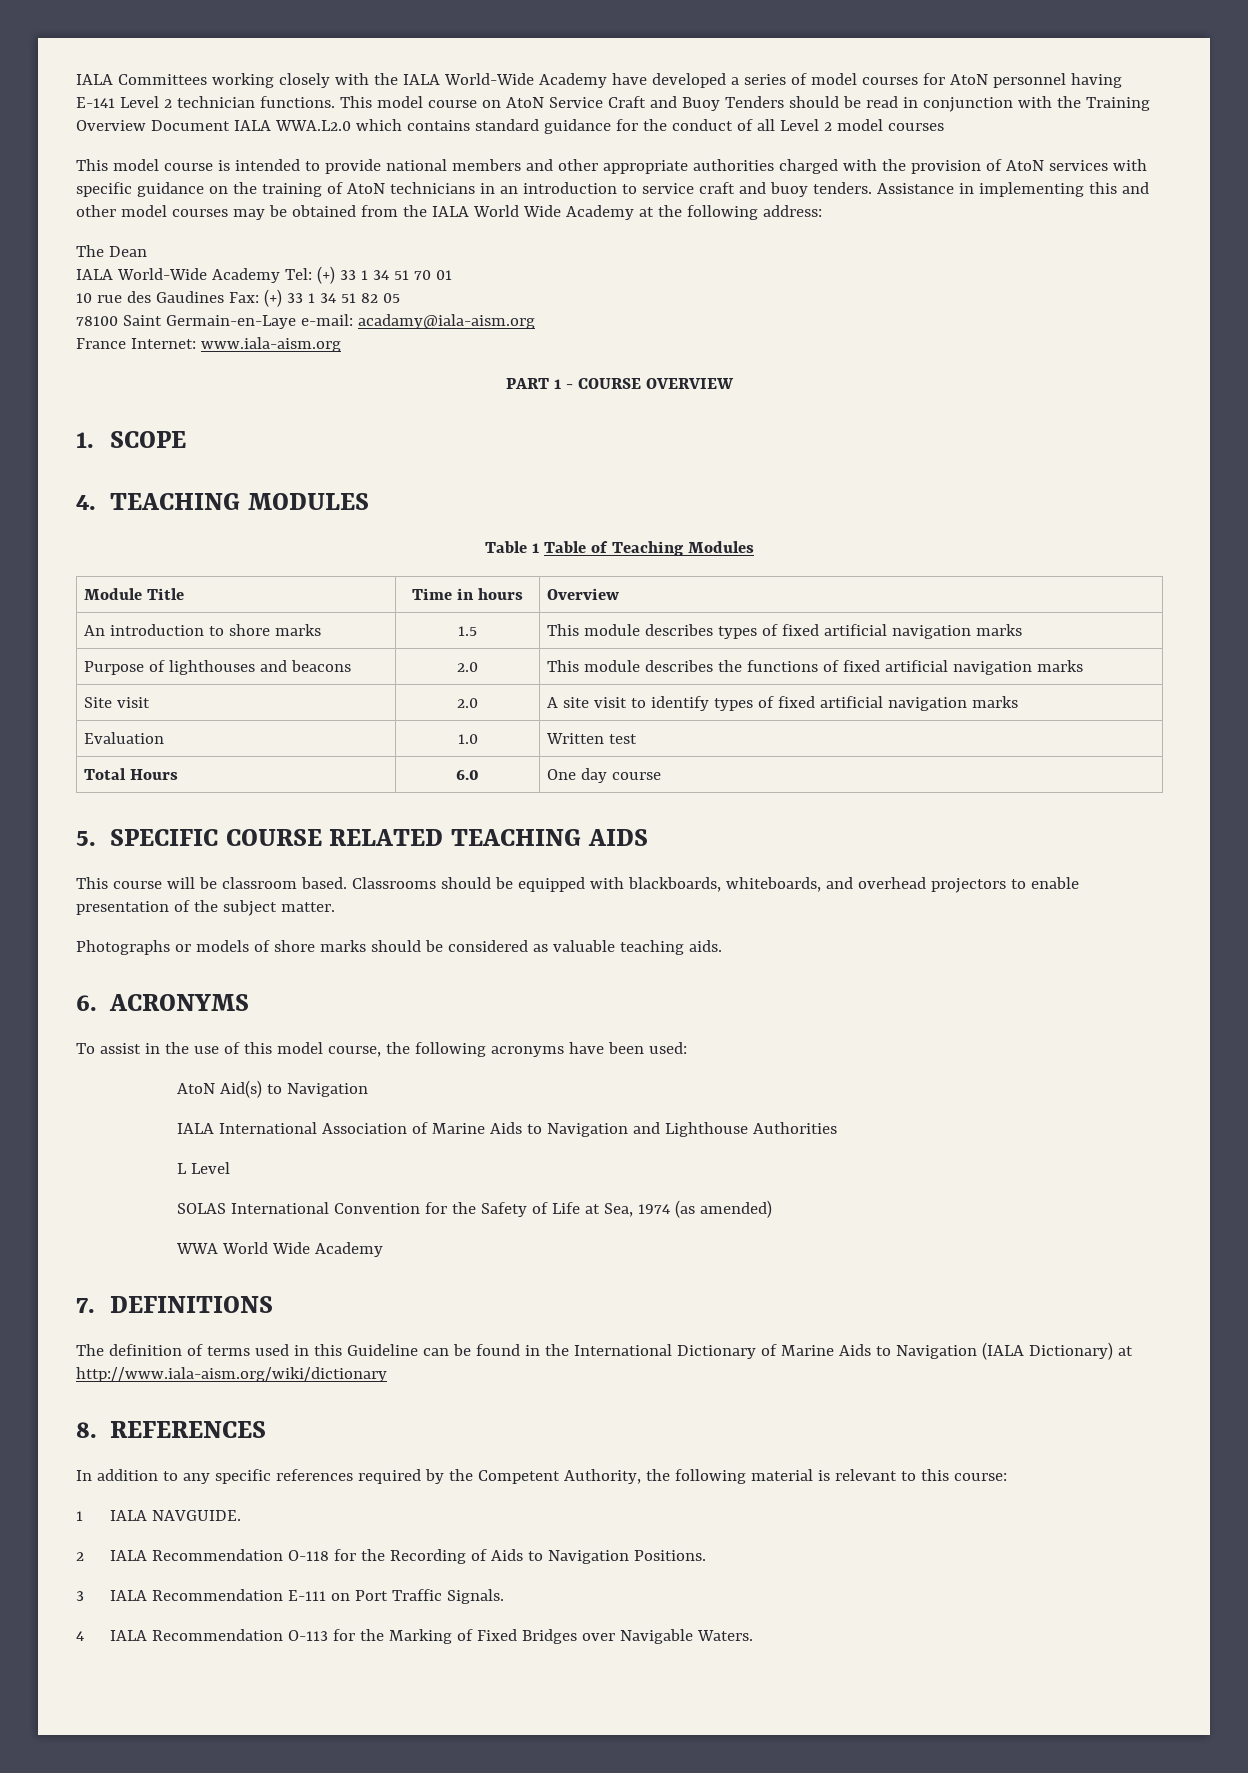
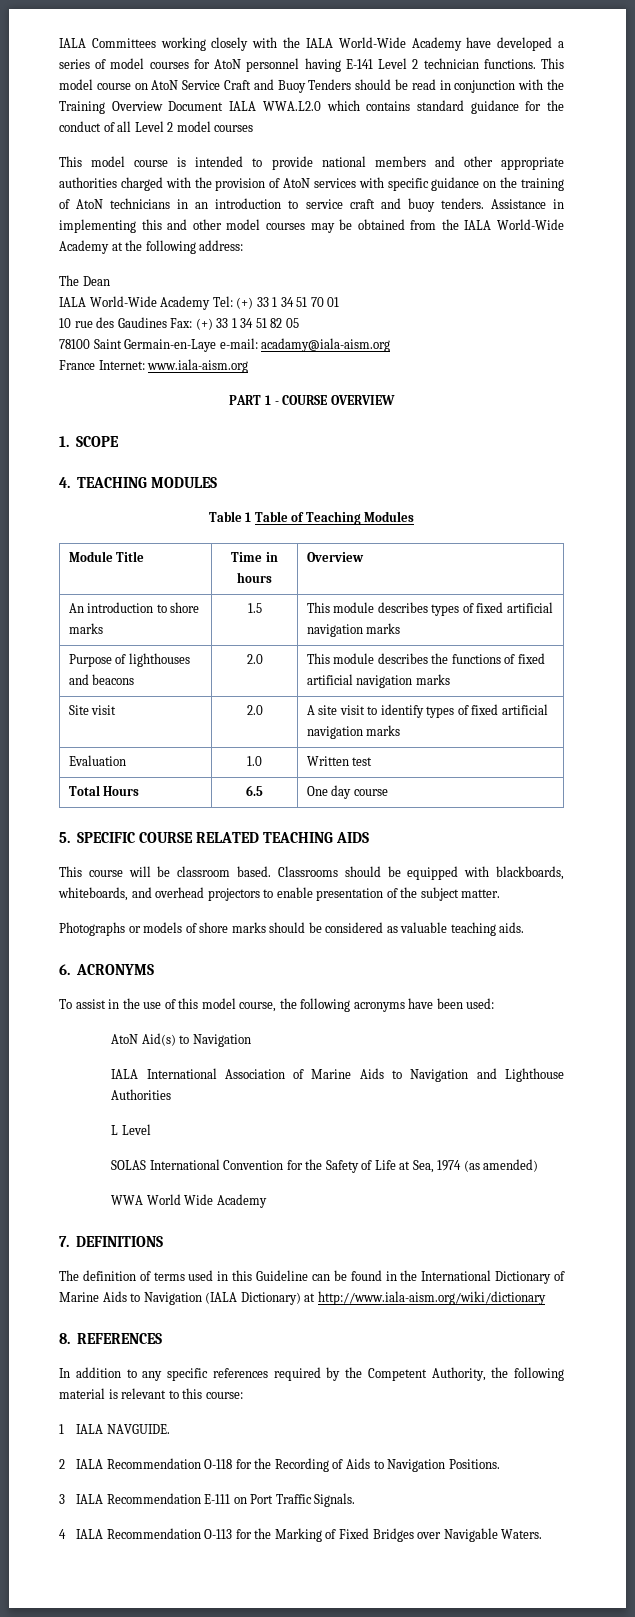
[472,205,561,217] World Wide -> [496,219,564,230] World-Wide
[456,770,479,780] 6.0 -> [246,785,263,796] 6.5

